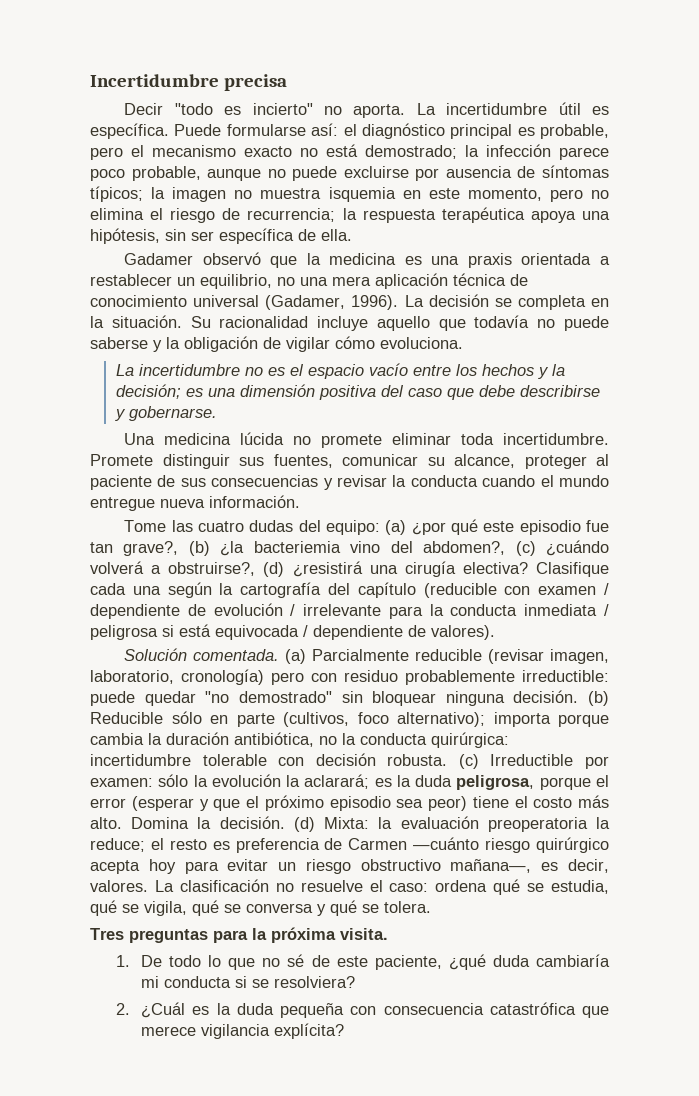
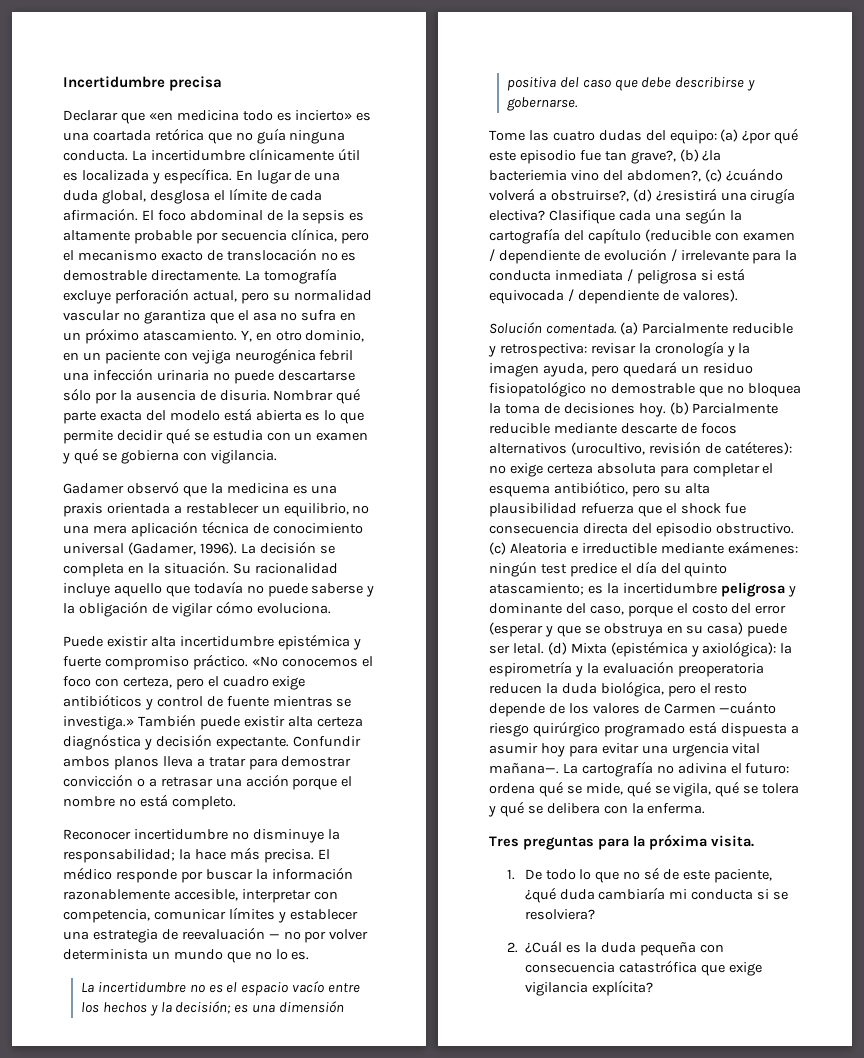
[124,103,548,118] Decir "todo es incierto" no aporta. La incertidumbre -> [63,110,372,124] [63,128,346,144] [63,148,334,161] Declarar que «en medicina todo es incierto» es una coartada retórica que no guía ninguna conducta. La incertidumbre clínicamente
[90,123,609,139] [90,144,609,160] [90,165,609,181] [90,186,610,202] [90,207,610,223] [90,228,352,244] específica. Puede formularse así: el diagnóstico principal es probable, pero el mecanismo exacto no está demostrado; la infección parece poco probable, aunque no puede excluirse por ausencia de síntomas típicos; la imagen no muestra isquemia en este momento, pero no elimina el riesgo de recurrencia; la respuesta terapéutica apoya una hipótesis, sin ser específica de ella. -> [81,168,341,184] [63,188,323,204] [63,208,365,224] [63,228,369,244] [63,248,357,261] [63,268,337,284] [63,288,372,304] [63,310,357,324] [63,328,365,344] [63,348,354,364] [63,368,355,384] [63,388,361,404] [63,408,365,424] [63,428,369,444] [62,448,277,464] localizada y específica. En lugar de una duda global, desglosa el límite de cada afirmación. El foco abdominal de la sepsis es altamente probable por secuencia clínica, pero el mecanismo exacto de translocación no es demostrable directamente. La tomografía excluye perforación actual, pero su normalidad vascular no garantiza que el asa no sufra en un próximo atascamiento. Y, en otro dominio, en un paciente con vejiga neurogénica febril una infección urinaria no puede descartarse sólo por la ausencia de disuria. Nombrar qué parte exacta del modelo está abierta es lo que permite decidir qué se estudia con un examen y qué se gobierna con vigilancia.
(463, 343) none -> [63,634,361,650] [63,654,373,670] [63,676,306,690] [63,694,352,710] [63,714,363,730] [63,734,361,750] [63,756,352,770] [63,774,353,790] [63,794,236,810] [63,829,340,843] [63,847,330,863] [63,867,353,883] [63,889,338,903] [63,907,358,923] [63,927,369,943] [63,949,310,963] // Puede existir alta incertidumbre epistémica y fuerte compromiso práctico. «No conocemos el foco con certeza, pero el cuadro exige antibióticos y control de fuente mientras se investiga.» También puede existir alta certeza diagnóstica y decisión expectante. Confundir ambos planos lleva a tratar para demostrar convicción o a retrasar una acción porque el nombre no está completo. // Reconocer incertidumbre no disminuye la responsabilidad; la hace más precisa. El médico responde por buscar la información razonablemente accesible, interpretar con competencia, comunicar límites y establecer una estrategia de reevaluación — no por volver determinista un mundo que no lo es.
[124,432,609,448] [90,454,609,469] [90,475,609,490] [90,495,300,511] // Una medicina lúcida no promete eliminar toda incertidumbre. Promete distinguir sus fuentes, comunicar su alcance, proteger al paciente de sus consecuencias y revisar la conducta cuando el mundo entregue nueva información. -> (578, 104) none
[488,649,609,664] [90,669,609,685] [90,690,609,706] [90,711,609,727] [90,732,509,748] [90,753,609,769] [90,774,609,790] [90,795,609,811] [90,816,610,832] [90,838,320,853] (revisar imagen, laboratorio, cronología) pero con residuo probablemente irreductible: puede quedar "no demostrado" sin bloquear ninguna decisión. (b) Reducible sólo en parte (cultivos, foco alternativo); importa porque cambia la duración antibiótica, no la conducta quirúrgica: incertidumbre tolerable con decisión robusta. (c) Irreductible por examen: sólo la evolución la aclarará; es la duda peligrosa, porque el error (esperar y que el próximo episodio sea peor) tiene el costo más alto. Domina la decisión. (d) Mixta: la evaluación preoperatoria la reduce; el resto es preferencia -> [488,341,751,357] [489,361,753,377] [489,381,801,397] [489,402,779,417] [489,423,737,434] [489,441,792,455] [489,463,774,477] [489,481,710,497] [489,503,746,517] [489,523,794,537] [489,541,798,555] [489,561,728,577] [489,582,796,597] [489,603,787,617] [489,622,788,637] [489,641,793,657] [489,661,764,677] [489,681,748,697] [489,703,640,717] y retrospectiva: revisar la cronología y la imagen ayuda, pero quedará un residuo fisiopatológico no demostrable que no bloquea la toma de decisiones hoy. (b) Parcialmente reducible mediante descarte de focos alternativos (urocultivo, revisión de catéteres): no exige certeza absoluta para completar el esquema antibiótico, pero su alta plausibilidad refuerza que el shock fue consecuencia directa del episodio obstructivo. (c) Aleatoria e irreductible mediante exámenes: ningún test predice el día del quinto atascamiento; es la incertidumbre peligrosa y dominante del caso, porque el costo del error (esperar y que se obstruya en su casa) puede ser letal. (d) Mixta (epistémica y axiológica): la espirometría y la evaluación preoperatoria reducen la duda biológica, pero el resto depende de los valores
[90,859,609,874] [90,879,429,892] acepta hoy para evitar un riesgo obstructivo mañana—, es decir, valores. La clasificación no resuelve el caso: -> [603,721,799,737] [489,743,761,757] [489,761,790,777] programado está dispuesta a asumir hoy para evitar una urgencia vital mañana—. La cartografía no adivina el futuro:
[550,880,609,894] estudia, -> [585,783,623,795] mide,
[246,900,431,916] conversa y qué se tolera. -> [762,783,800,794] [488,801,706,817] tolera y qué se delibera con la enferma.
[141,1026,197,1036] merece -> [728,962,762,976] exige

